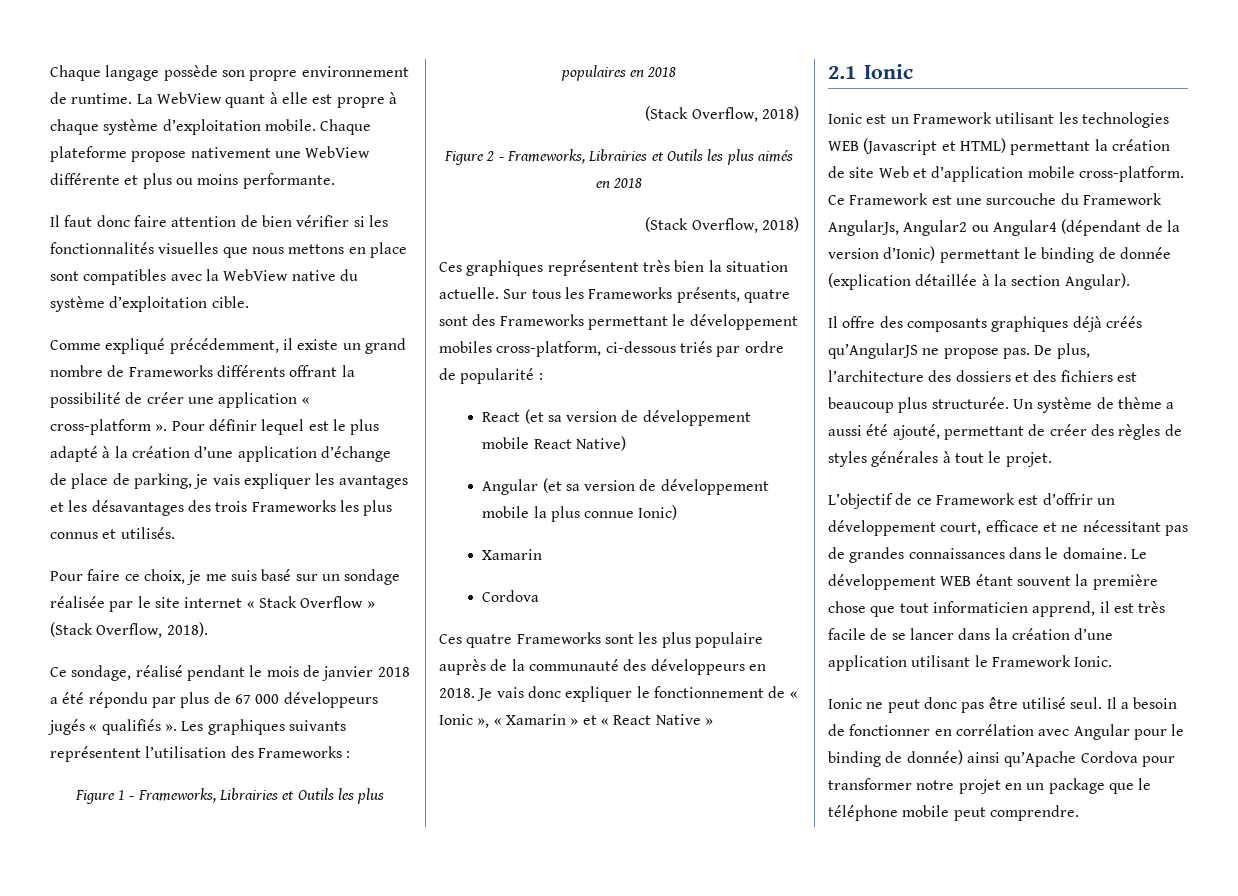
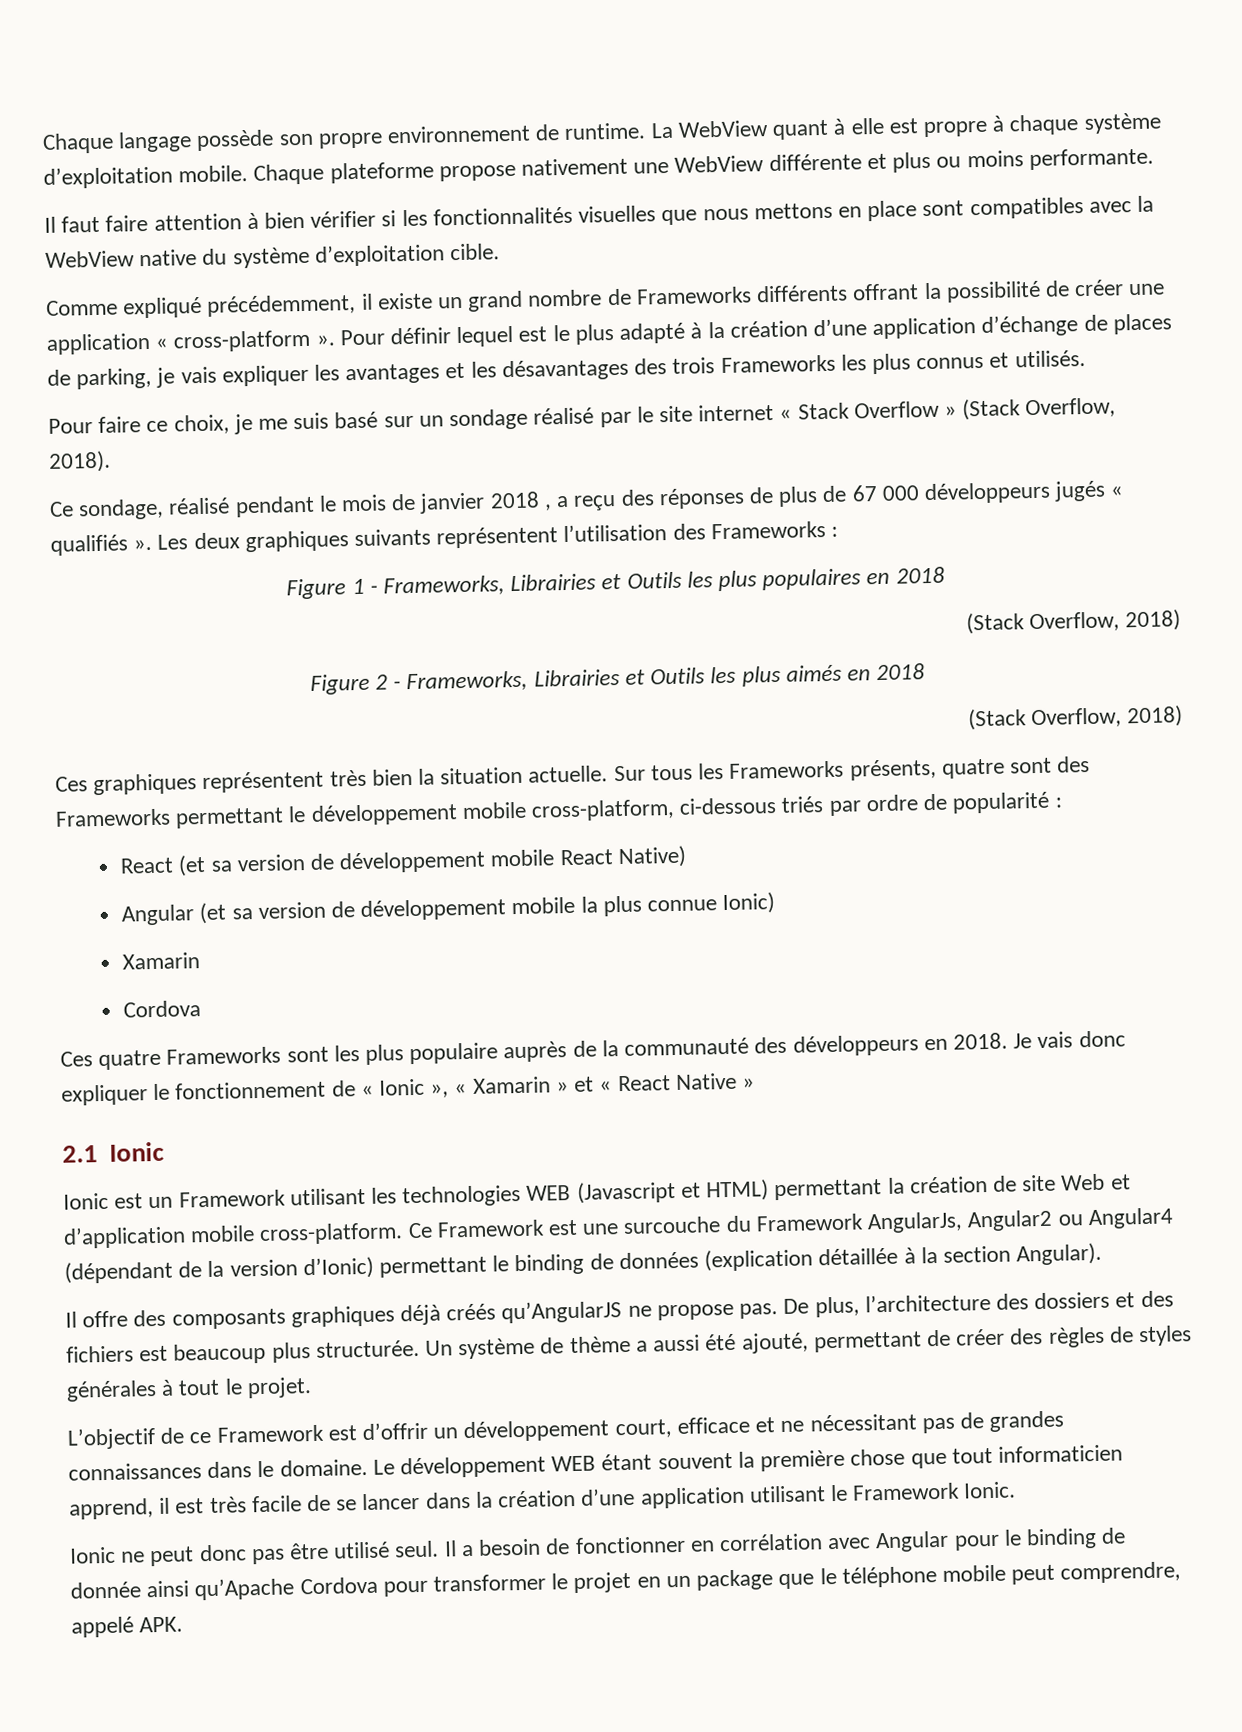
[96,215,130,227] donc -> (101, 224) none
[240,215,258,227] de -> [246,212,259,230] à
[71,473,109,489] place -> [1112,313,1172,335] places
[50,596,105,608] réalisée -> [533,407,595,425] réalisé
[50,692,176,708] a été répondu par -> [544,487,774,511] , a reçu des réponses de
(204, 726) none -> [193,532,240,550] deux
[439,341,492,353] mobiles -> [461,801,527,820] mobile
[1119,247,1171,259] donnée -> [618,1251,699,1270] données
[906,750,963,765] donnée) -> [70,1581,141,1599] donnée
[916,780,955,790] notre -> [551,1573,569,1590] le
[989,805,1079,821] comprendre. -> [1060,1561,1182,1584] [71,1616,184,1638] comprendre, appelé APK.

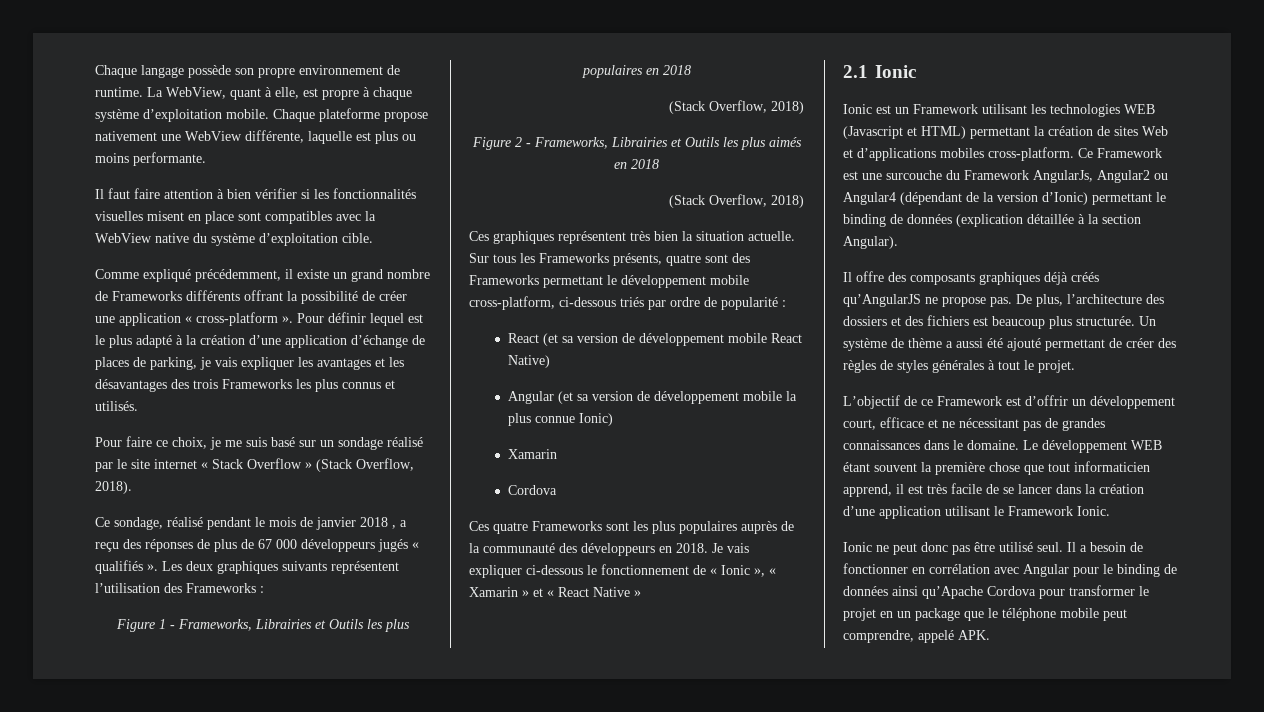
[677,120,769,138] WebView -> [166,87,226,99] WebView,
[850,117,884,135] elle -> [275,87,299,99] elle,
[768,153,887,172] différente et -> [245,130,371,144] différente, laquelle est
[661,202,833,226] que nous mettons -> [147,211,184,221] misent
[409,1042,499,1065] populaire -> [679,521,737,534] populaires
[1078,1030,1126,1048] [61,1084,148,1106] donc expliquer -> [469,565,583,578] expliquer ci-dessous
[1022,1174,1057,1192] site -> [1114,126,1138,136] sites
[63,1225,256,1249] d’application mobile -> [857,148,984,161] d’applications mobiles
[741,1332,809,1354] ajouté, -> [1007,338,1041,351] ajouté
[70,1581,141,1599] donnée -> [843,586,888,596] données

